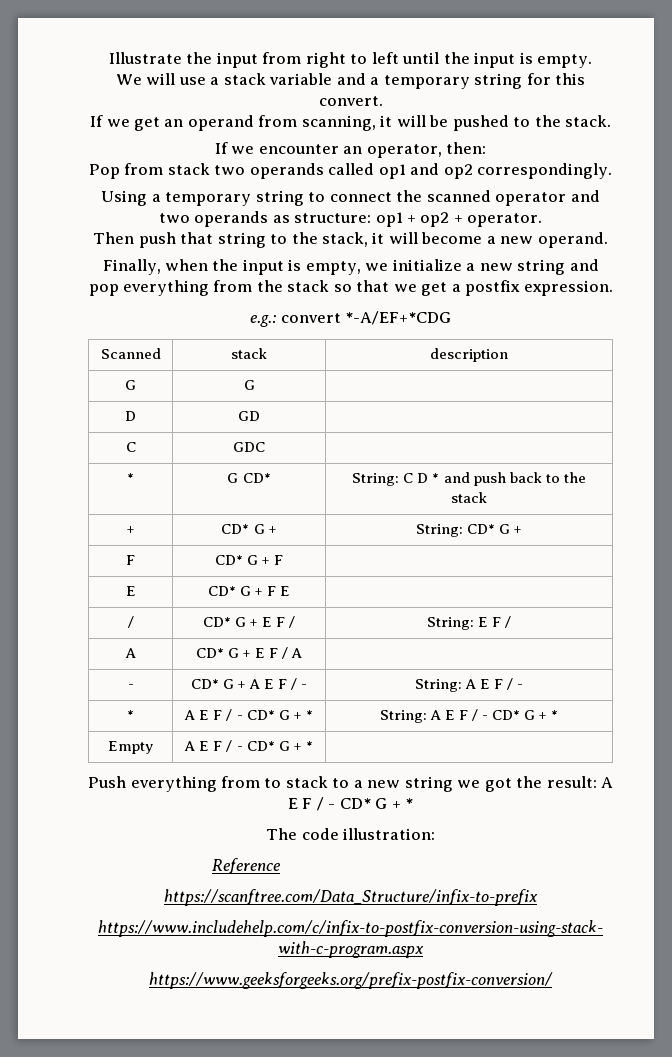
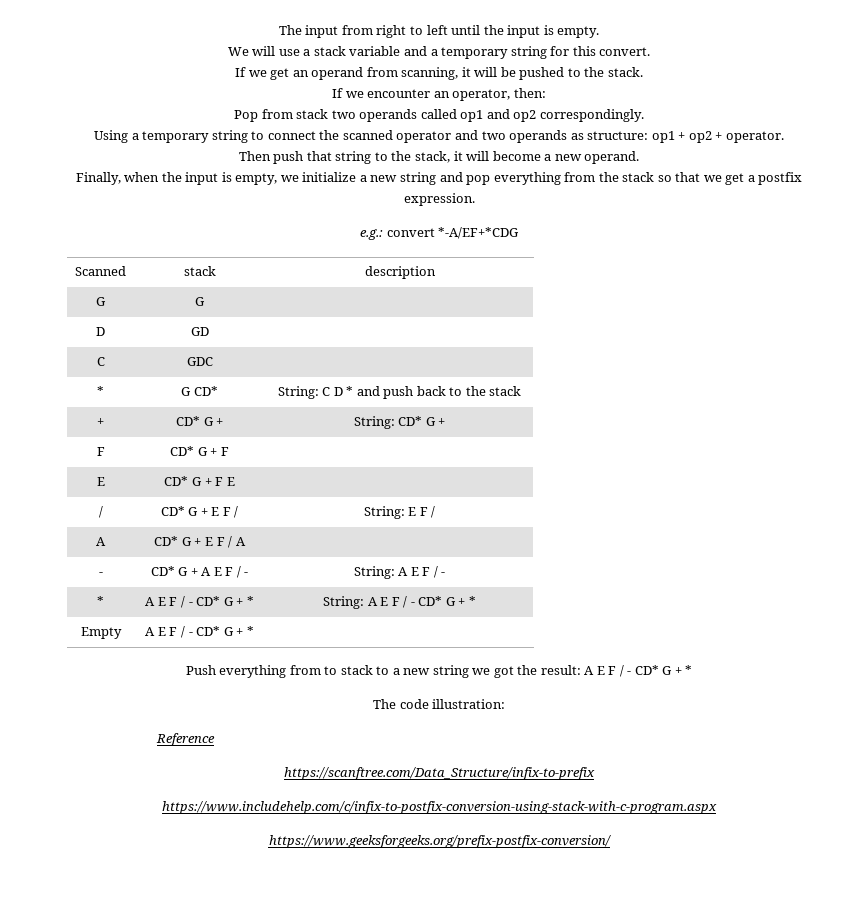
[108,52,213,64] Illustrate the -> [278,25,302,35] The

